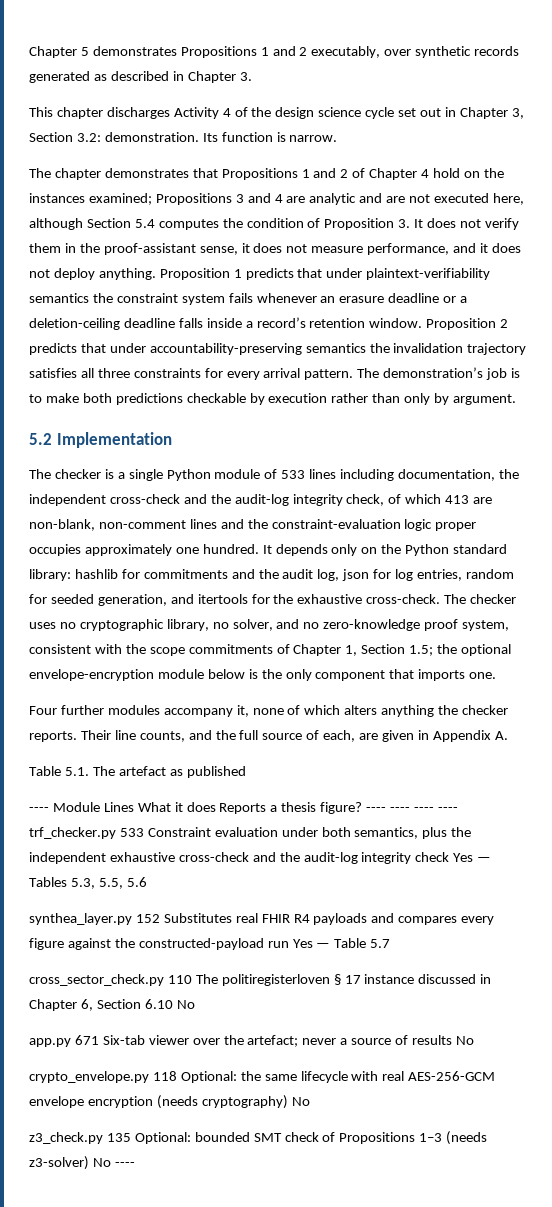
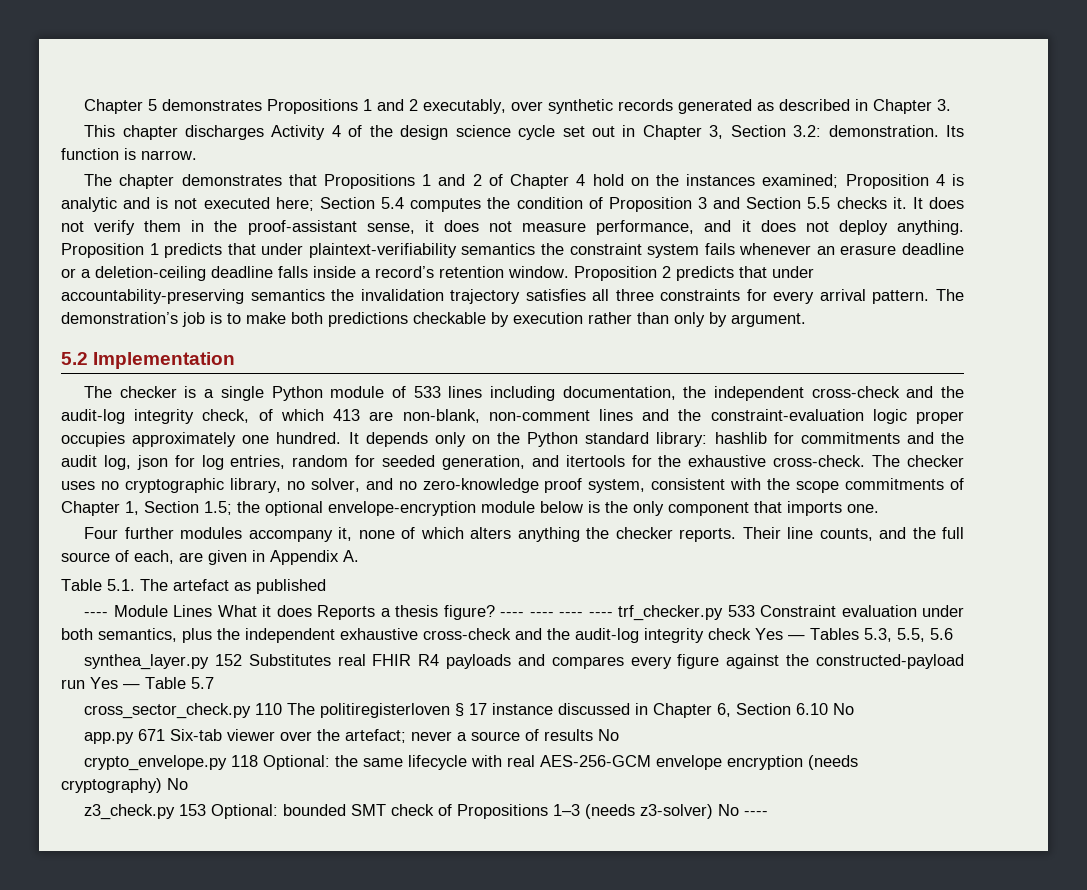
[155,193,306,205] Propositions 3 and 4 are -> [845,174,964,189] Proposition 4 is
[386,196,406,203] are -> [156,197,169,209] is
[492,193,524,205] [29,218,83,230] here, although -> [275,197,314,211] here;
[398,219,411,228] 3. -> [697,197,907,209] 3 and Section 5.5 checks it.
[106,1133,131,1142] 135 -> [179,804,207,816] 153

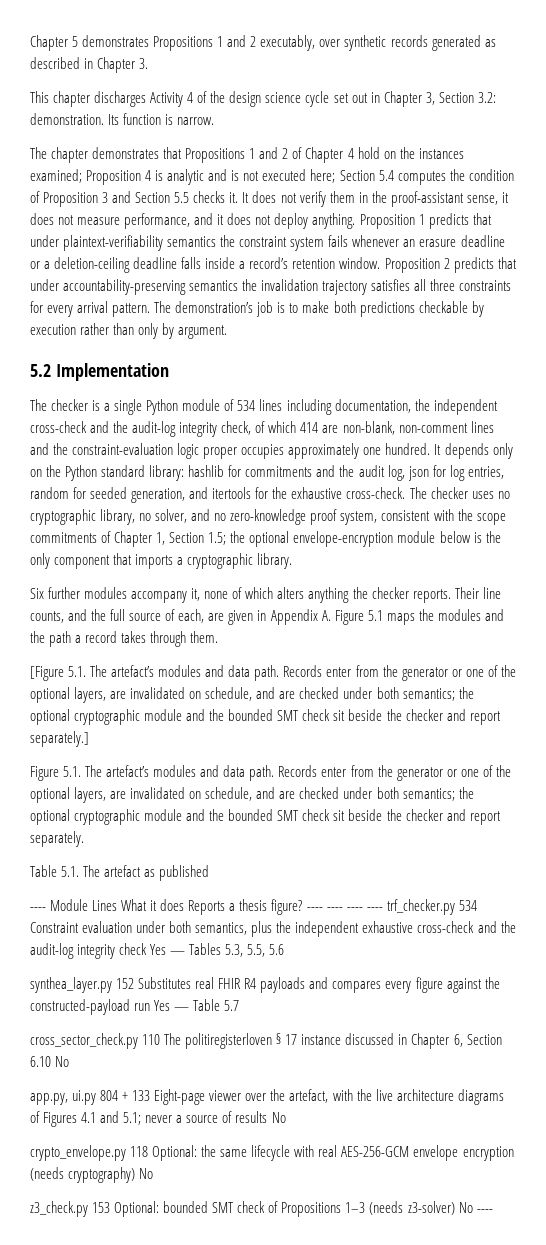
[413,386,441,398] 533 -> [237,400,256,411] 534
[333,409,361,421] 413 -> [300,422,319,433] 414
[847,504,879,513] [84,527,119,539] one. // Four -> [177,553,293,569] [30,588,44,599] a cryptographic library. // Six
(359, 556) none -> [334,609,504,625] [30,631,219,647] [30,665,516,681] [30,687,474,703] [30,709,501,725] [30,731,89,747] [30,765,511,781] [30,787,474,803] [30,809,501,825] [30,831,84,847] Figure 5.1 maps the modules and the path a record takes through them. // [Figure 5.1. The artefact’s modules and data path. Records enter from the generator or one of the optional layers, are invalidated on schedule, and are checked under both semantics; the optional cryptographic module and the bounded SMT check sit beside the checker and report separately.] // Figure 5.1. The artefact’s modules and data path. Records enter from the generator or one of the optional layers, are invalidated on schedule, and are checked under both semantics; the optional cryptographic module and the bounded SMT check sit beside the checker and report separately.
[727,605,755,617] 533 -> [458,900,477,911] 534
[84,729,407,744] app.py 671 Six-tab viewer over the artefact; -> [30,1089,504,1105] [30,1111,142,1127] app.py, ui.py 804 + 133 Eight-page viewer over the artefact, with the live architecture diagrams of Figures 4.1 and 5.1;

